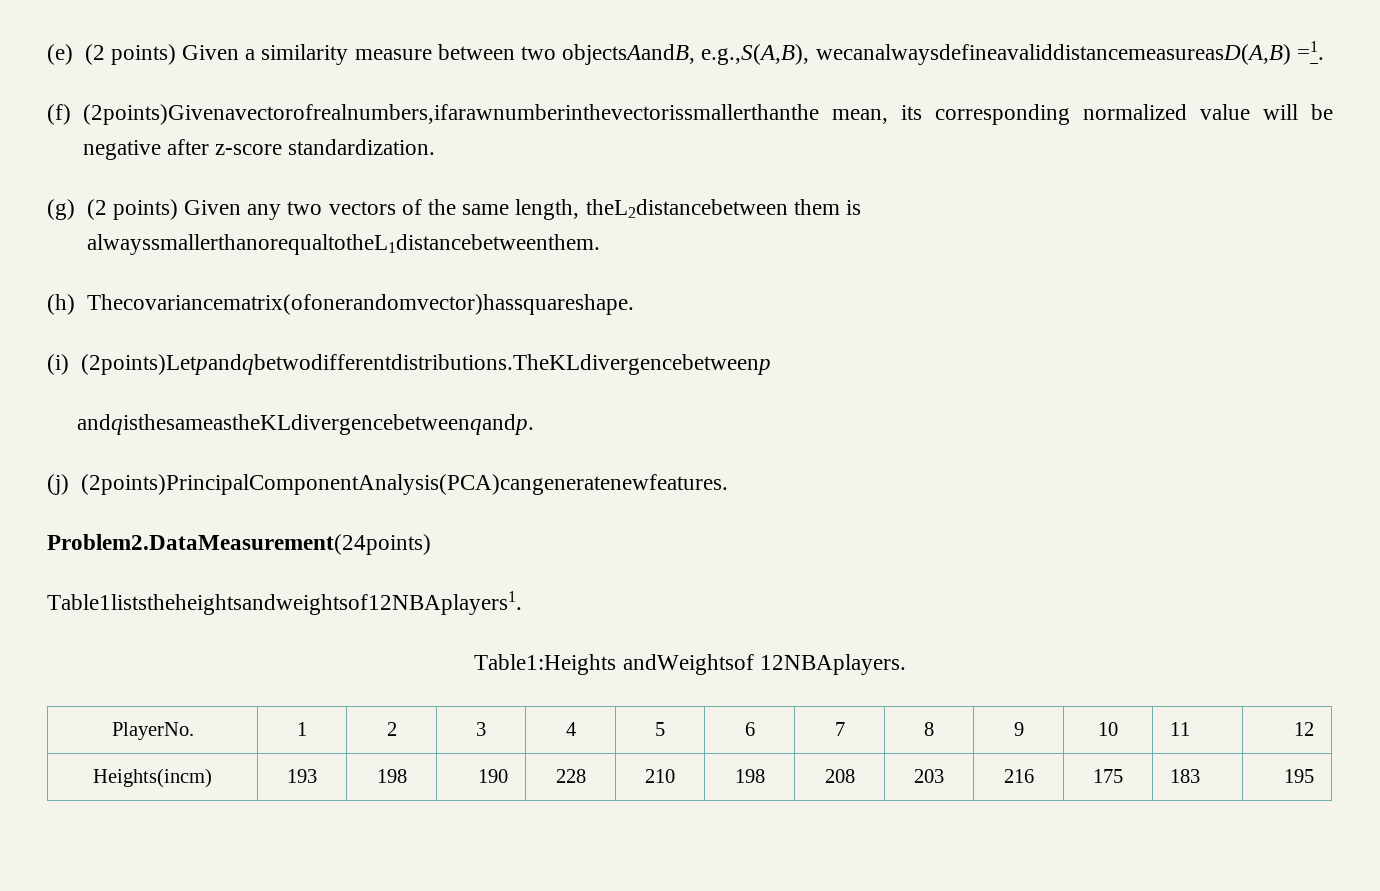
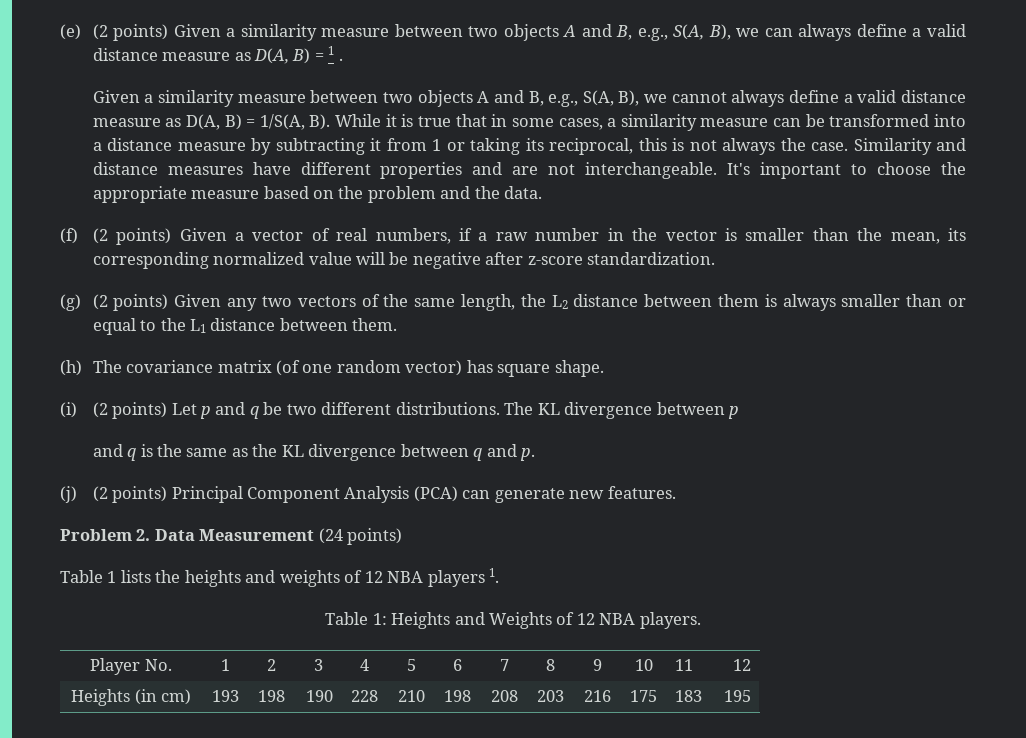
[562,41,1324,65] [47,104,819,125] objectsAandB, e.g.,S(A,B), wecanalwaysdefineavaliddistancemeasureasD(A,B) =1. // (f) (2points)Givenavectorofrealnumbers,ifarawnumberinthevectorissmallerthanthe -> [503,24,967,41] [92,46,335,64] [338,58,343,61] [92,90,966,107] [92,114,967,131] [92,138,967,155] [92,162,966,179] [92,186,543,203] [60,228,883,245] objects A and B, e.g., S(A, B), we can always define a valid distance measure as D(A, B) = 1 . // Given a similarity measure between two objects A and B, e.g., S(A, B), we cannot always define a valid distance measure as D(A, B) = 1/S(A, B). While it is true that in some cases, a similarity measure can be transformed into a distance measure by subtracting it from 1 or taking its reciprocal, this is not always the case. Similarity and distance measures have different properties and are not interchangeable. It's important to choose the appropriate measure based on the problem and the data. // (f) (2 points) Given a vector of real numbers, if a raw number in the vector is smaller than the
[585,199,862,218] [86,234,600,255] [47,294,634,315] [47,354,771,375] [77,414,535,435] [47,474,728,495] [47,534,431,555] [47,591,522,615] [474,654,906,675] [111,722,194,740] theL2distancebetween them is alwayssmallerthanorequaltotheL1distancebetweenthem. // (h) Thecovariancematrix(ofonerandomvector)hassquareshape. // (i) (2points)Letpandqbetwodifferentdistributions.TheKLdivergencebetweenp // andqisthesameastheKLdivergencebetweenqandp. // (j) (2points)PrincipalComponentAnalysis(PCA)cangeneratenewfeatures. // Problem2.DataMeasurement(24points) // Table1liststheheightsandweightsof12NBAplayers1. // Table1:Heights andWeightsof 12NBAplayers. // PlayerNo. -> [520,294,966,311] [92,318,398,335] [60,360,604,377] [60,402,740,419] [92,444,536,461] [60,486,676,503] [60,528,403,545] [60,568,500,587] [325,612,701,629] [90,658,172,675] the L2 distance between them is always smaller than or equal to the L1 distance between them. // (h) The covariance matrix (of one random vector) has square shape. // (i) (2 points) Let p and q be two different distributions. The KL divergence between p // and q is the same as the KL divergence between q and p. // (j) (2 points) Principal Component Analysis (PCA) can generate new features. // Problem 2. Data Measurement (24 points) // Table 1 lists the heights and weights of 12 NBA players 1. // Table 1: Heights and Weights of 12 NBA players. // Player No.
[93,768,212,788] Heights(incm) -> [71,689,191,706] Heights (in cm)

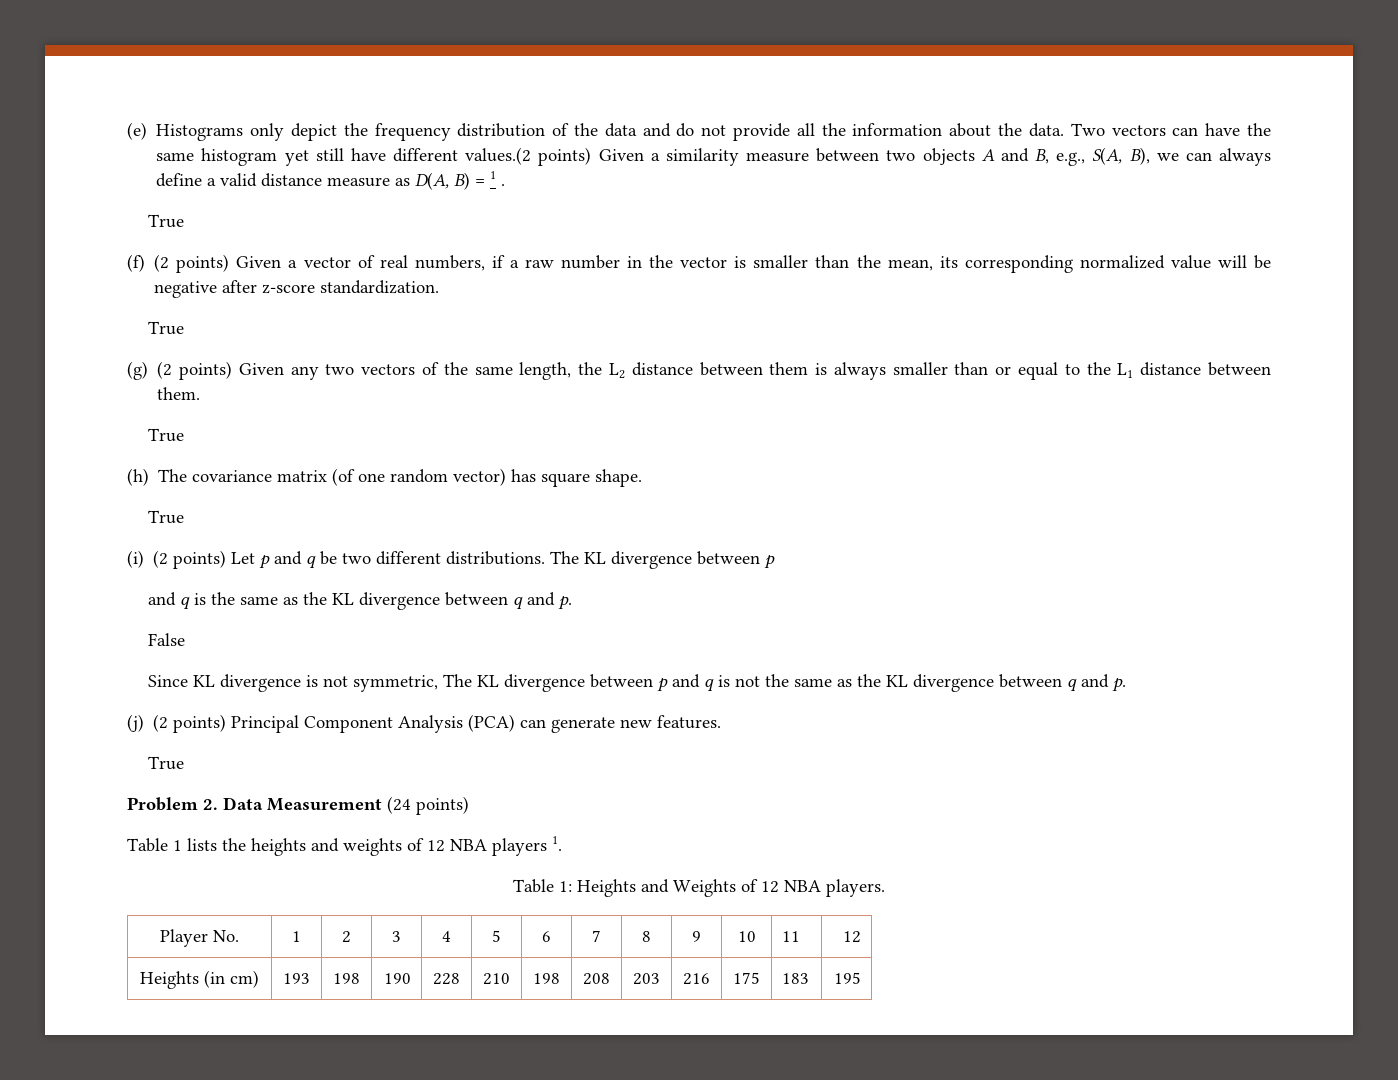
[92,24,108,40] (2 -> [156,123,1272,141] [156,147,532,166] Histograms only depict the frequency distribution of the data and do not provide all the information about the data. Two vectors can have the same histogram yet still have different values.(2
[92,90,966,107] [92,114,967,131] [92,138,967,155] [92,162,966,179] [92,186,543,203] Given a similarity measure between two objects A and B, e.g., S(A, B), we cannot always define a valid distance measure as D(A, B) = 1/S(A, B). While it is true that in some cases, a similarity measure can be transformed into a distance measure by subtracting it from 1 or taking its reciprocal, this is not always the case. Similarity and distance measures have different properties and are not interchangeable. It's important to choose the appropriate measure based on the problem and the data. -> [148,214,185,228] True
(716, 258) none -> [148,321,185,335] // True
(398, 324) none -> [148,428,185,442] // True
(604, 368) none -> [148,510,185,524] // True
(536, 454) none -> [148,633,186,646] [148,674,1127,692] // False // Since KL divergence is not symmetric, The KL divergence between p and q is not the same as the KL divergence between q and p.
(676, 492) none -> [148,756,185,770] // True

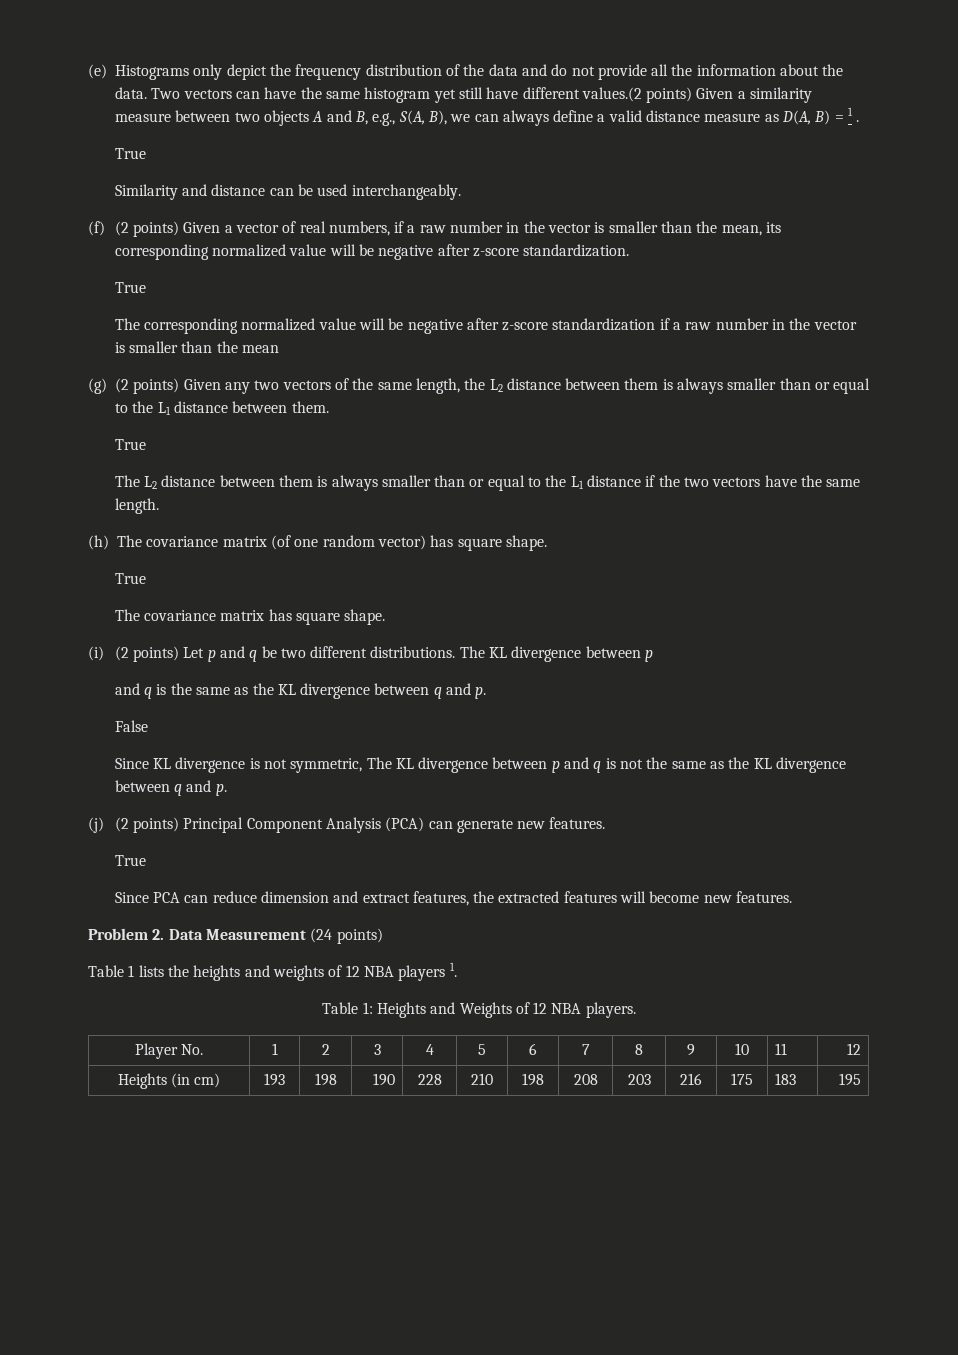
(185, 221) none -> [114,184,461,200] // Similarity and distance can be used interchangeably.
(185, 328) none -> [114,318,857,334] [114,341,279,353] // The corresponding normalized value will be negative after z-score standardization if a raw number in the vector is smaller than the mean
(185, 435) none -> [114,475,861,491] [114,498,159,514] // The L2 distance between them is always smaller than or equal to the L1 distance if the two vectors have the same length.
(185, 517) none -> [114,609,386,625] // The covariance matrix has square shape.
(185, 763) none -> [114,891,793,906] // Since PCA can reduce dimension and extract features, the extracted features will become new features.

